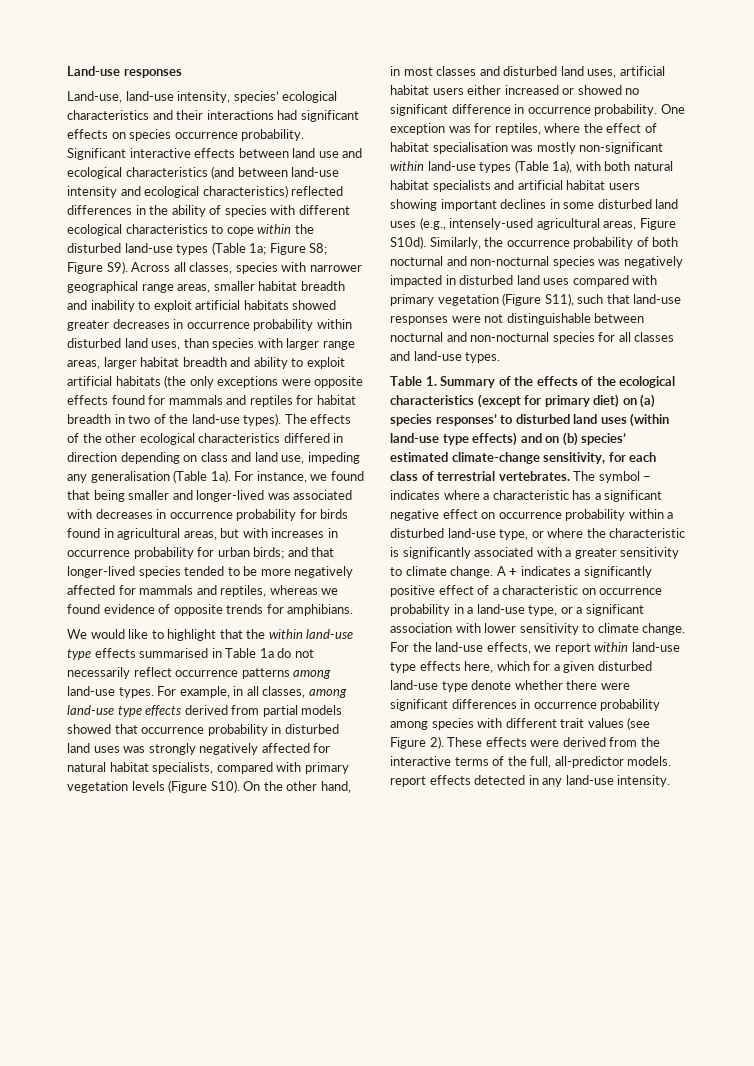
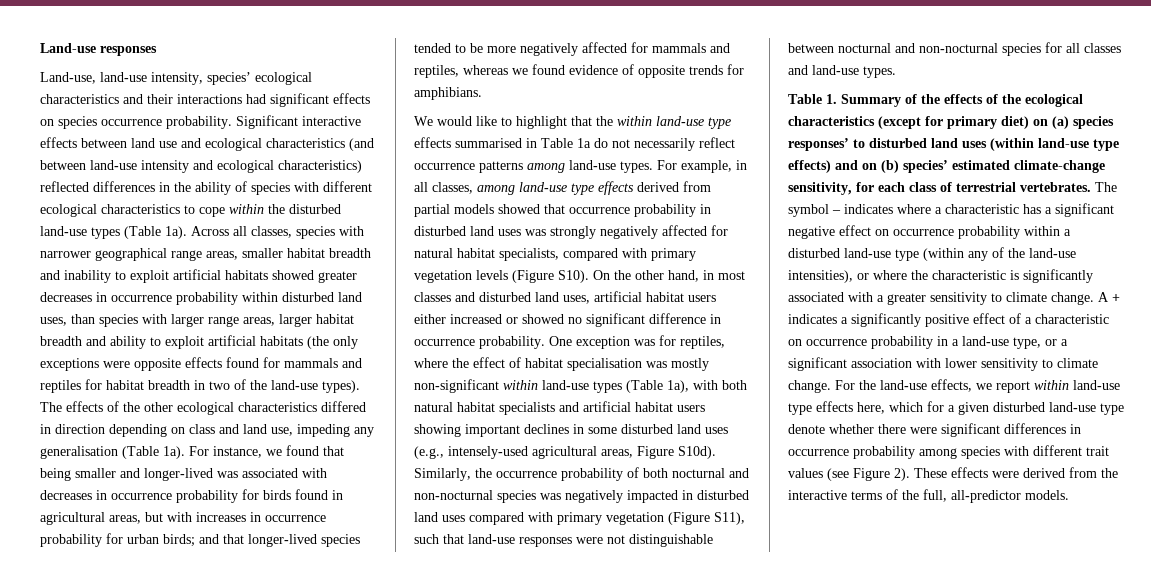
[249,243,328,255] [67,261,128,274] 1a; Figure S8; Figure S9). -> [165,226,187,239] 1a).
[499,529,529,540] type, -> [895,247,1076,261] [788,270,853,283] type (within any of the land-use intensities),
[390,775,671,787] report effects detected in any land-use intensity. -> (1069, 495) none

